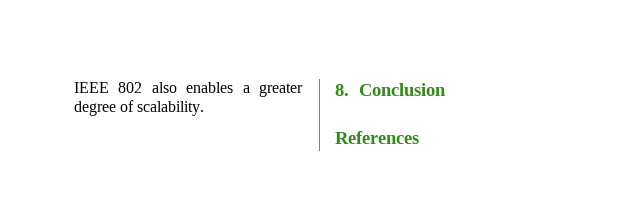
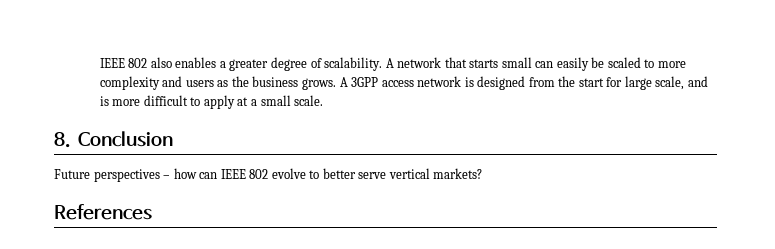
[335,83,446,96] // 8. Conclusion -> [385,57,686,71] [99,76,708,90] [99,95,324,109] [54,131,173,148] [54,168,483,182] A network that starts small can easily be scaled to more complexity and users as the business grows. A 3GPP access network is designed from the start for large scale, and is more difficult to apply at a small scale. // 8. Conclusion // Future perspectives – how can IEEE 802 evolve to better serve vertical markets?

